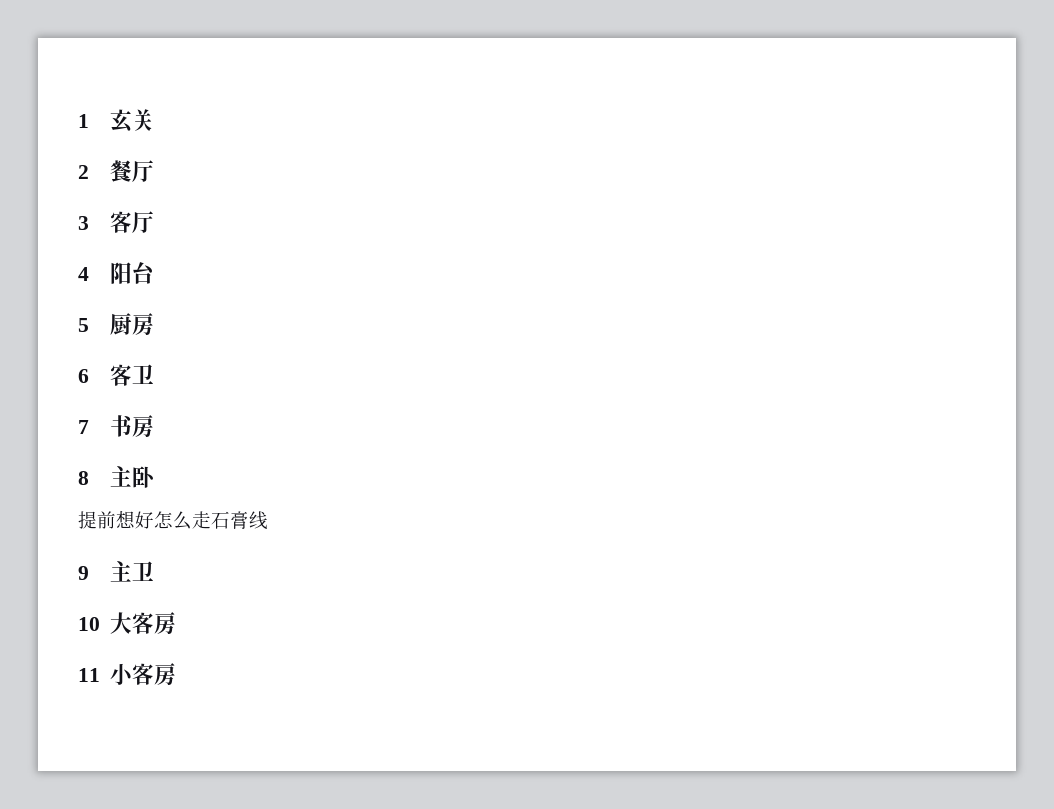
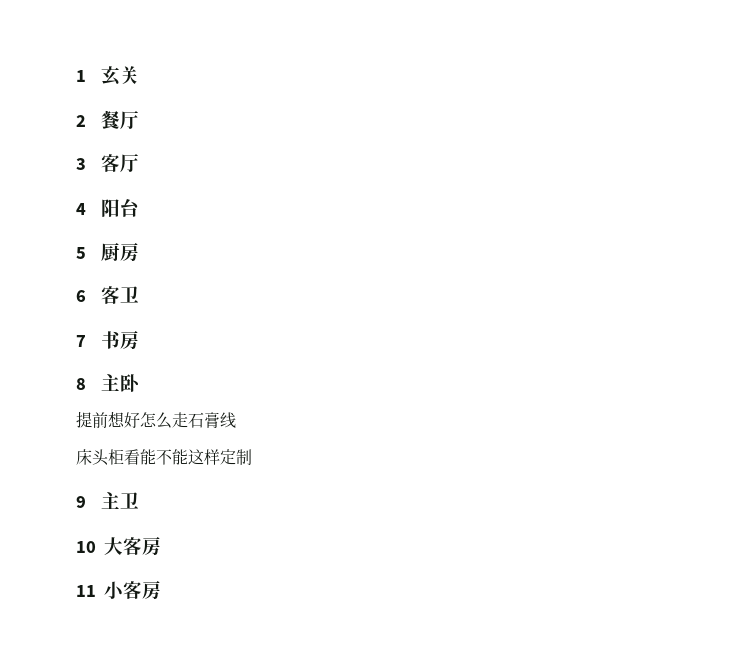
(268, 520) none -> [76,449,252,466] // 床头柜看能不能这样定制

